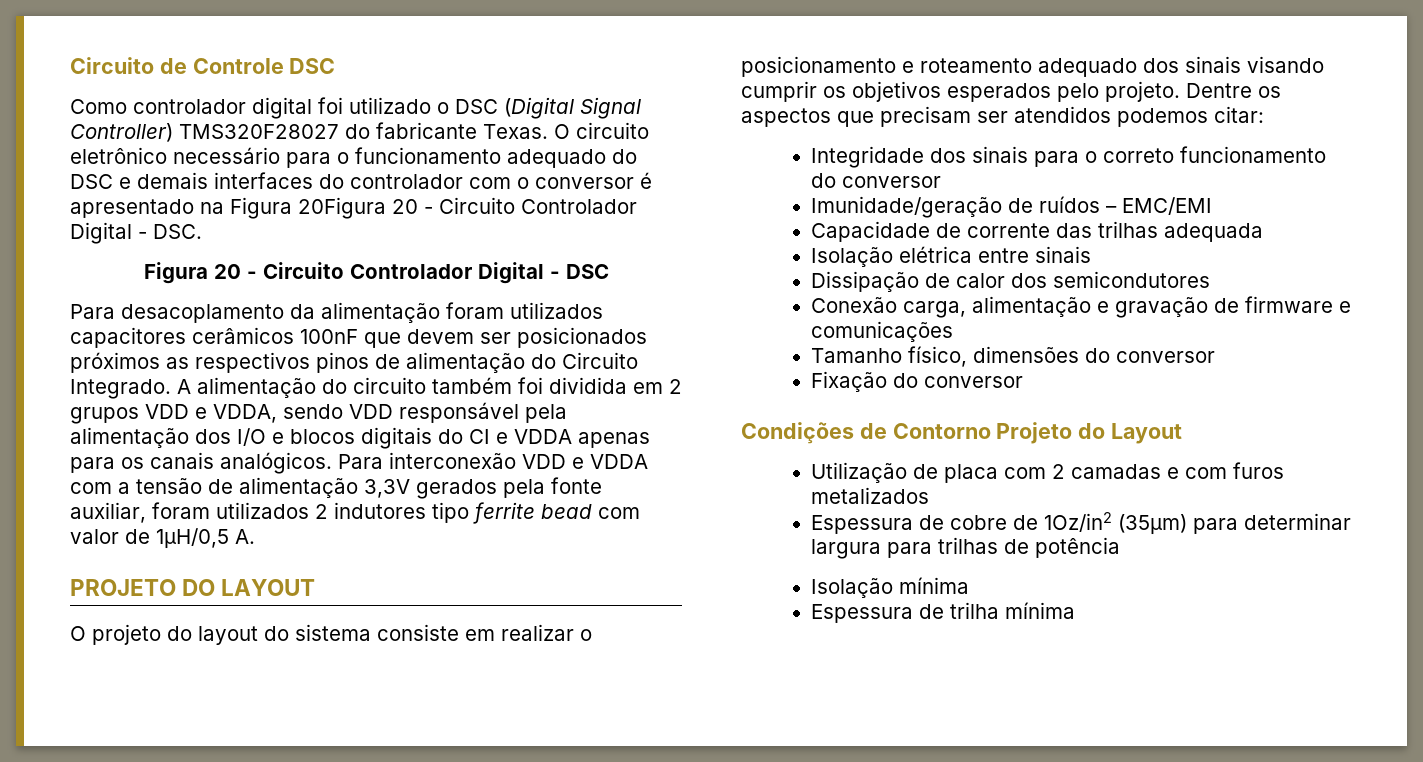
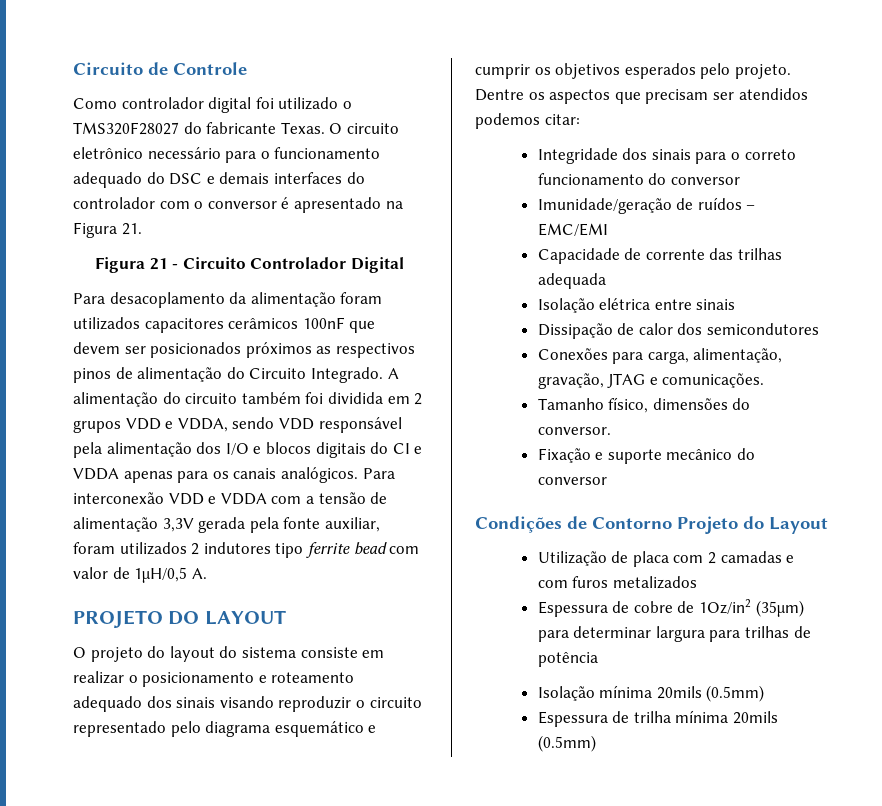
[289,58,336,74] DSC -> (247, 68) none
[455,97,641,119] [70,123,173,142] DSC (Digital Signal Controller) -> (352, 105) none
[298,197,637,219] [70,222,202,244] [143,262,609,284] 20Figura 20 - Circuito Controlador Digital - DSC. // Figura 20 - Circuito Controlador Digital - DSC -> [121,223,142,235] [95,257,404,273] 21. // Figura 21 - Circuito Controlador Digital
[416,479,497,499] gerados -> [198,517,246,533] gerada
(1324, 64) none -> [278,696,422,712] [73,721,377,737] reproduzir o circuito representado pelo diagrama esquemático e
[811,296,1352,318] [811,321,954,342] Conexão carga, alimentação e gravação de firmware e comunicações -> [537,348,783,364] [537,373,765,389] Conexões para carga, alimentação, gravação, JTAG e comunicações.
[1116,351,1216,363] conversor -> [537,427,611,435] conversor.
(888, 381) none -> [595,449,733,464] e suporte mecânico
(970, 585) none -> [656,685,765,702] 20mils (0.5mm)
(1076, 610) none -> [733,711,779,724] [537,735,596,752] 20mils (0.5mm)

